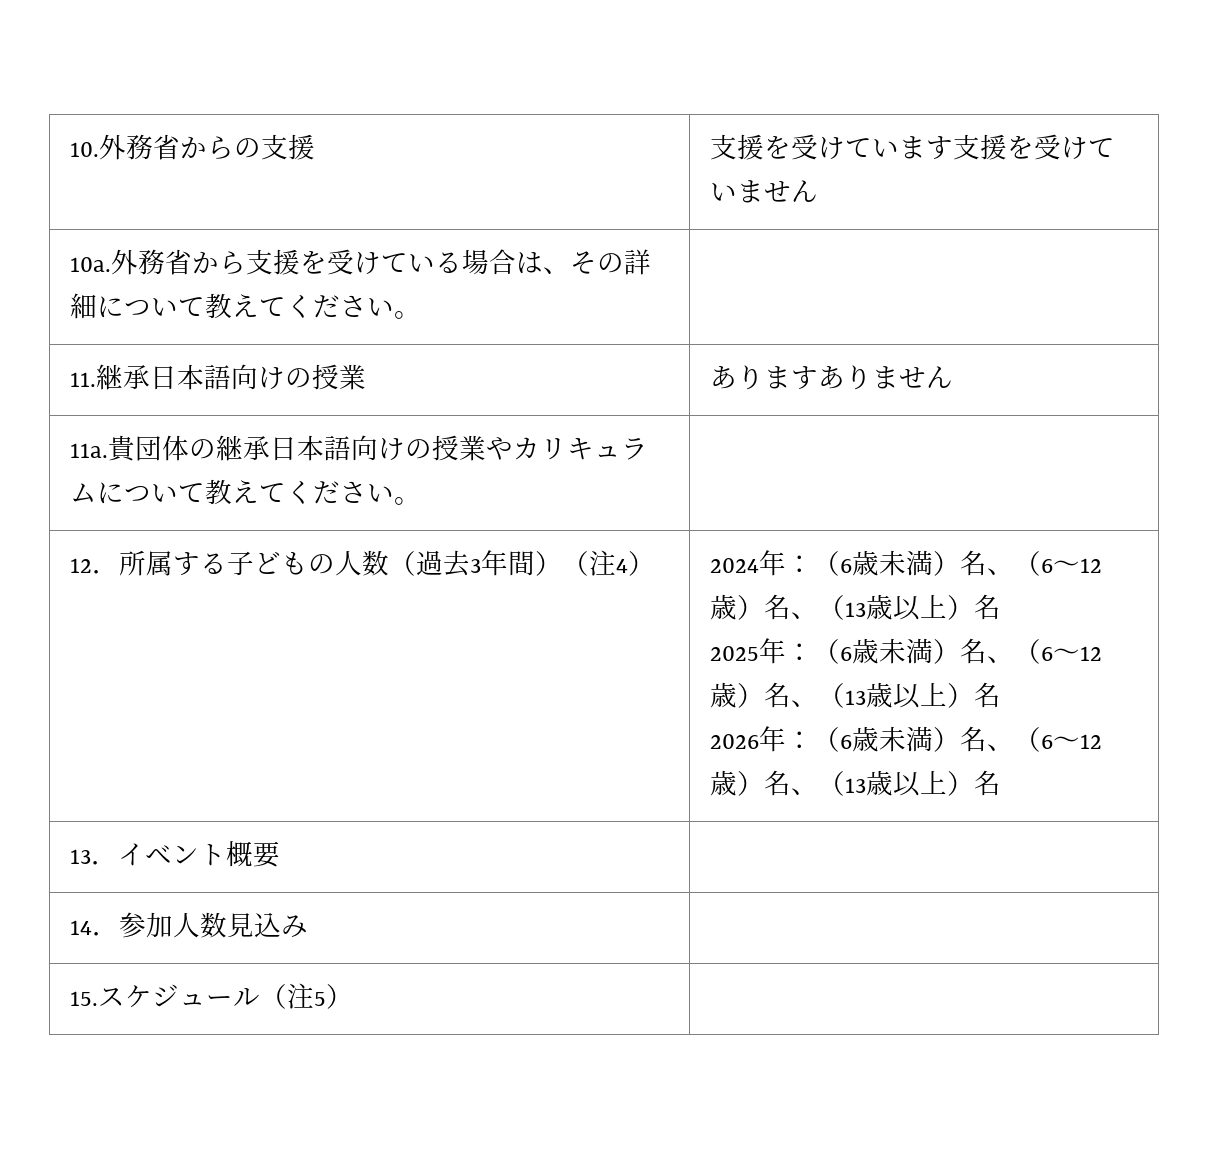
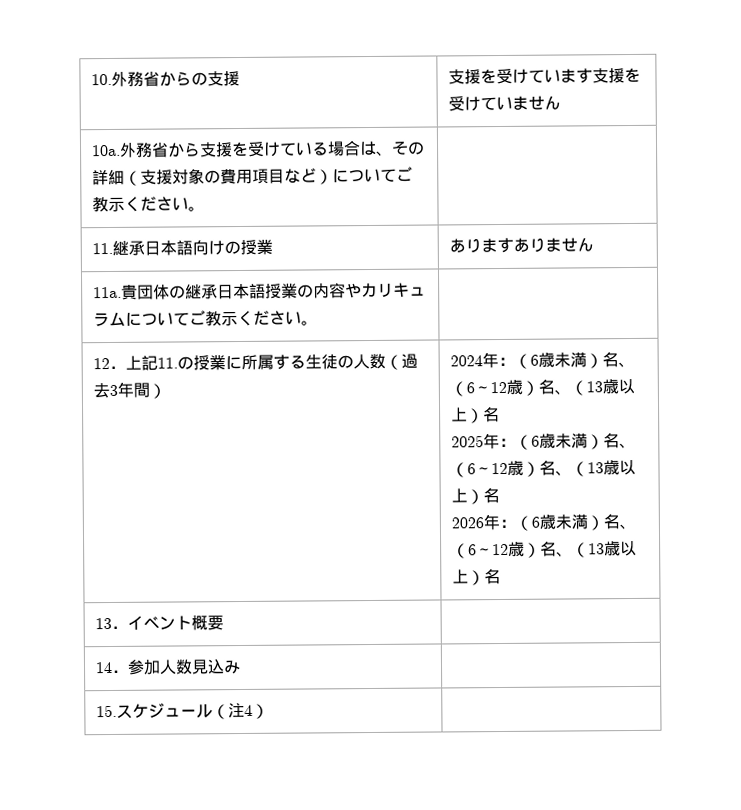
[96,293,286,319] について教えて -> [123,166,413,186] [91,196,125,213] （支援対象の費用項目など）についてご教示
[350,435,486,461] 向けの授業 -> [264,282,346,299] 授業の内容
[204,479,286,505] 教えて -> [188,310,238,327] ご教示
(119, 572) none -> [124,355,242,371] 上記11.の授業に
[226,551,308,576] 子ども -> [304,354,338,370] 生徒
[561,550,655,576] （注4） -> (166, 391) none
[313,992,326,1006] 5 -> [243,704,253,716] 4

